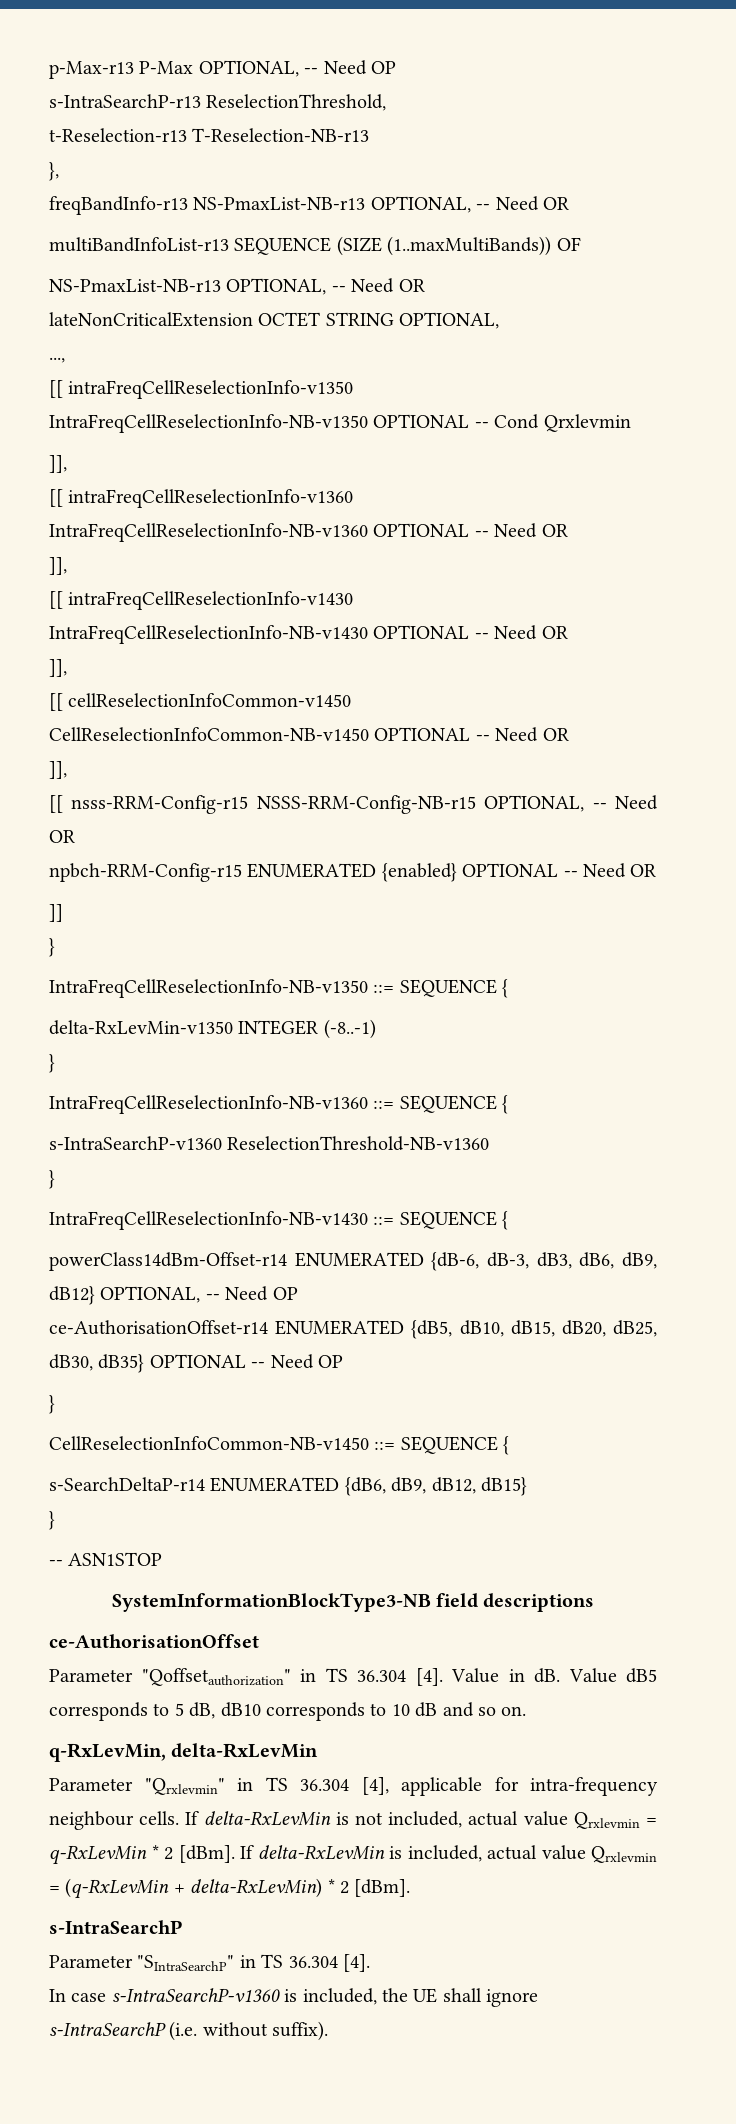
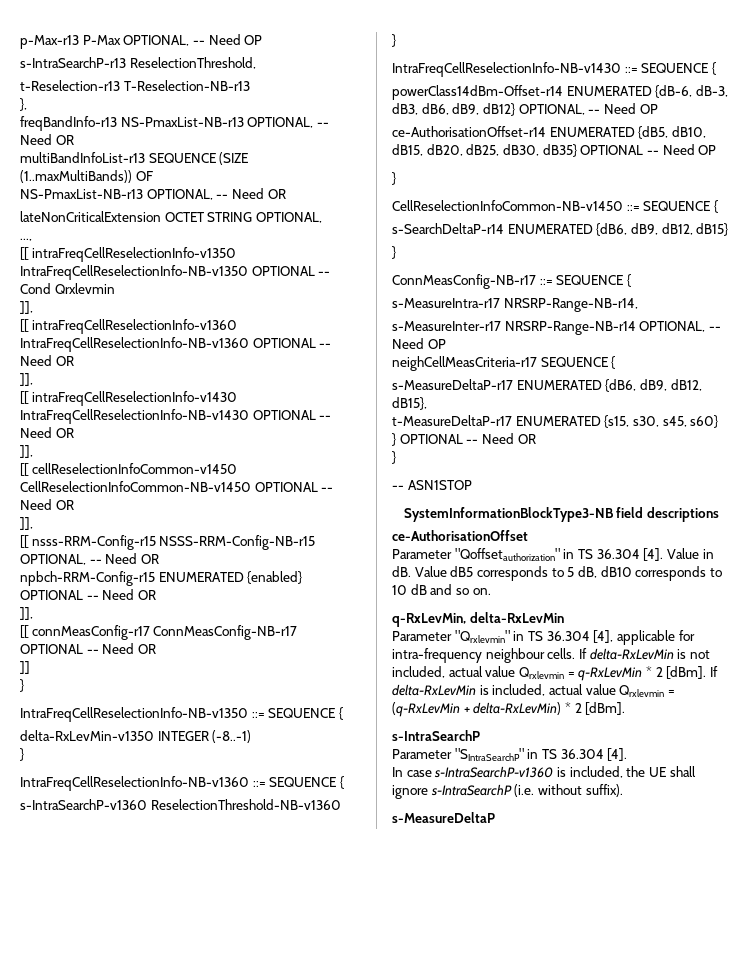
(657, 870) none -> [20,607,33,620] [20,625,298,640] [20,643,156,654] // ]], // [[ connMeasConfig-r17 ConnMeasConfig-NB-r17 OPTIONAL -- Need OR
(55, 1520) none -> [392,274,631,289] [392,298,638,312] [392,321,721,335] [392,338,446,349] [392,356,616,371] [392,379,702,392] [392,397,427,410] [392,415,719,428] [392,433,536,446] [392,451,396,464] // ConnMeasConfig-NB-r17 ::= SEQUENCE { // s-MeasureIntra-r17 NRSRP-Range-NB-r14, // s-MeasureInter-r17 NRSRP-Range-NB-r14 OPTIONAL, -- Need OP // neighCellMeasCriteria-r17 SEQUENCE { // s-MeasureDeltaP-r17 ENUMERATED {dB6, dB9, dB12, dB15}, // t-MeasureDeltaP-r17 ENUMERATED {s15, s30, s45, s60} // } OPTIONAL -- Need OR // }
(329, 2031) none -> [392,812,495,823] // s-MeasureDeltaP

